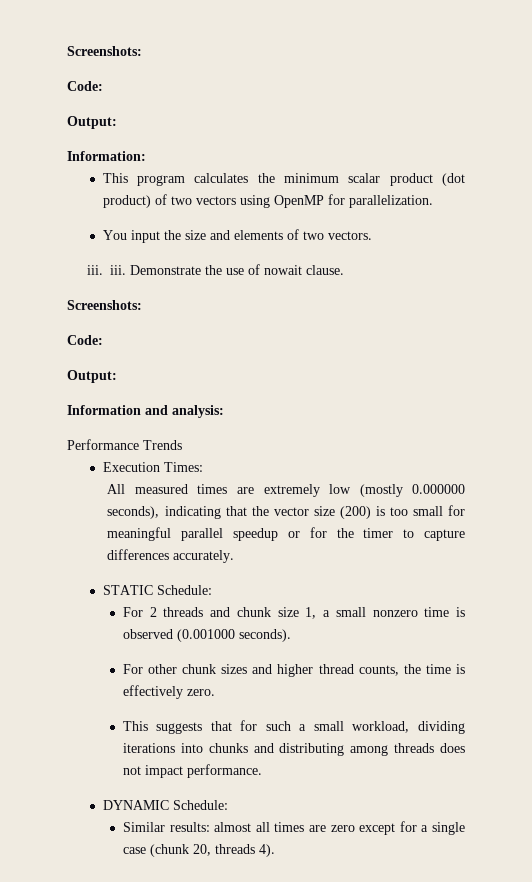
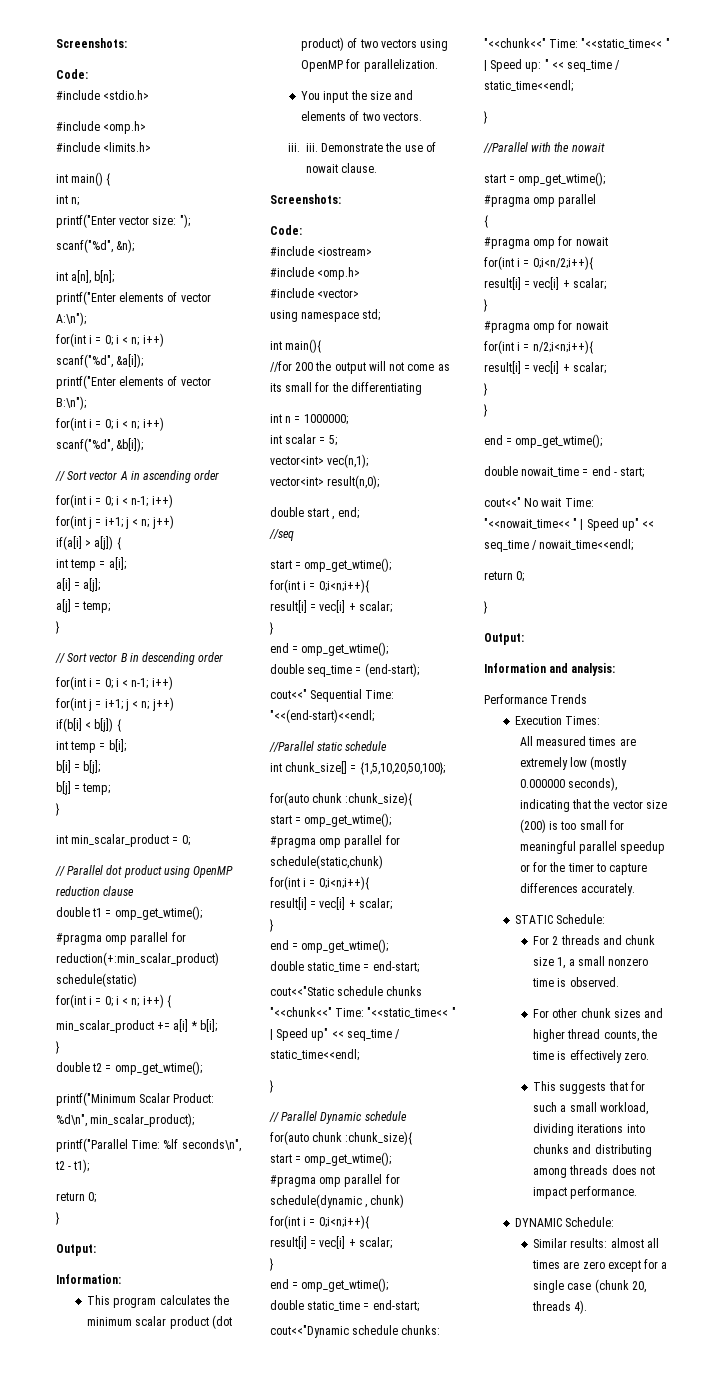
[67,46,142,56] [67,81,103,91] Screenshots: // Code: -> [56,38,127,48] [56,69,88,79] [56,90,150,100] [56,121,147,134] [56,142,152,152] [56,172,111,186] [56,195,80,206] [56,214,190,228] [56,239,135,253] [56,270,115,284] [56,291,211,305] [56,312,86,326] [56,333,164,347] [56,354,144,368] [56,375,211,389] [56,396,86,410] [56,417,164,431] [56,438,144,452] [55,470,220,483] [56,494,173,508] [56,515,174,529] [56,536,121,550] [56,557,126,571] [56,578,101,592] [56,599,111,613] [55,621,59,634] [55,652,224,665] [56,676,173,690] [56,697,174,711] [56,718,121,732] [56,739,126,753] [56,760,101,774] [56,781,111,795] [55,803,59,816] [56,834,190,847] [55,865,234,878] [56,886,135,896] [56,906,202,920] [56,932,186,945] [56,952,219,966] [56,973,137,987] [56,994,171,1008] [56,1019,217,1033] [55,1041,59,1054] [56,1061,202,1075] [56,1092,215,1106] [56,1113,195,1127] [56,1138,241,1152] [55,1159,90,1173] [56,1192,97,1203] [55,1212,59,1225] Screenshots: // Code: // #include <stdio.h> // #include <omp.h> // #include <limits.h> // int main() { // int n; // printf("Enter vector size: "); // scanf("%d", &n); // int a[n], b[n]; // printf("Enter elements of vector A:\n"); // for(int i = 0; i < n; i++) // scanf("%d", &a[i]); // printf("Enter elements of vector B:\n"); // for(int i = 0; i < n; i++) // scanf("%d", &b[i]); // // Sort vector A in ascending order // for(int i = 0; i < n-1; i++) // for(int j = i+1; j < n; j++) // if(a[i] > a[j]) { // int temp = a[i]; // a[i] = a[j]; // a[j] = temp; // } // // Sort vector B in descending order // for(int i = 0; i < n-1; i++) // for(int j = i+1; j < n; j++) // if(b[i] < b[j]) { // int temp = b[i]; // b[i] = b[j]; // b[j] = temp; // } // int min_scalar_product = 0; // // Parallel dot product using OpenMP reduction clause // double t1 = omp_get_wtime(); // #pragma omp parallel for reduction(+:min_scalar_product) schedule(static) // for(int i = 0; i < n; i++) { // min_scalar_product += a[i] * b[i]; // } // double t2 = omp_get_wtime(); // printf("Minimum Scalar Product: %d\n", min_scalar_product); // printf("Parallel Time: %lf seconds\n", t2 - t1); // return 0; // }
(103, 340) none -> [270,246,373,256] [270,267,361,280] [270,288,360,298] [270,309,381,322] [270,339,322,353] [270,361,450,374] [270,382,422,395] [270,414,348,425] [270,434,337,446] [270,454,369,468] [270,475,380,489] [270,507,359,520] [269,529,294,541] [270,558,392,572] [270,579,369,593] [270,600,392,613] [269,622,273,635] [270,642,389,656] [270,663,419,677] [270,689,395,702] [270,709,374,723] [269,741,388,752] [270,761,445,775] [270,792,413,806] [270,813,392,827] [270,835,400,848] [270,855,383,869] [270,876,369,890] [270,897,392,910] [269,919,273,932] [270,939,389,953] [270,961,419,973] [270,986,423,996] [270,1007,456,1018] [270,1028,401,1041] [270,1049,359,1061] [269,1080,273,1093] [269,1111,407,1124] [270,1131,413,1145] [270,1152,392,1166] [270,1174,400,1187] [270,1194,405,1208] [270,1215,369,1229] [270,1236,392,1249] [269,1258,273,1271] [270,1278,389,1292] [270,1300,419,1312] [270,1325,441,1338] [484,38,670,49] [484,59,621,72] [484,80,573,92] [483,111,487,124] [483,142,605,153] [484,172,606,186] [484,194,597,207] [484,215,488,228] [484,236,608,249] [484,256,593,270] [484,277,606,290] [483,299,487,312] [484,320,608,333] [484,340,593,354] [484,361,606,374] [483,383,487,396] [483,404,487,417] [484,434,603,448] [484,466,645,478] [484,497,594,507] [484,518,655,531] [484,539,634,552] [484,571,525,582] [483,601,487,614] // #include <iostream> // #include <omp.h> // #include <vector> // using namespace std; // int main(){ // //for 200 the output will not come as its small for the differentiating // int n = 1000000; // int scalar = 5; // vector<int> vec(n,1); // vector<int> result(n,0); // double start , end; // //seq // start = omp_get_wtime(); // for(int i = 0;i<n;i++){ // result[i] = vec[i] + scalar; // } // end = omp_get_wtime(); // double seq_time = (end-start); // cout<<" Sequential Time: "<<(end-start)<<endl; // //Parallel static schedule // int chunk_size[] = {1,5,10,20,50,100}; // for(auto chunk :chunk_size){ // start = omp_get_wtime(); // #pragma omp parallel for schedule(static,chunk) // for(int i = 0;i<n;i++){ // result[i] = vec[i] + scalar; // } // end = omp_get_wtime(); // double static_time = end-start; // cout<<"Static schedule chunks "<<chunk<<" Time: "<<static_time<< " | Speed up" << seq_time / static_time<<endl; // } // // Parallel Dynamic schedule // for(auto chunk :chunk_size){ // start = omp_get_wtime(); // #pragma omp parallel for schedule(dynamic , chunk) // for(int i = 0;i<n;i++){ // result[i] = vec[i] + scalar; // } // end = omp_get_wtime(); // double static_time = end-start; // cout<<"Dynamic schedule chunks: "<<chunk<<" Time: "<<static_time<< " | Speed up: " << seq_time / static_time<<endl; // } // //Parallel with the nowait // start = omp_get_wtime(); // #pragma omp parallel // { // #pragma omp for nowait // for(int i = 0;i<n/2;i++){ // result[i] = vec[i] + scalar; // } // #pragma omp for nowait // for(int i = n/2;i<n;i++){ // result[i] = vec[i] + scalar; // } // } // end = omp_get_wtime(); // double nowait_time = end - start; // cout<<" No wait Time: "<<nowait_time<< " | Speed up" << seq_time / nowait_time<<endl; // return 0; // }
[122,629,291,642] observed (0.001000 seconds). -> [569,977,619,987] observed.

